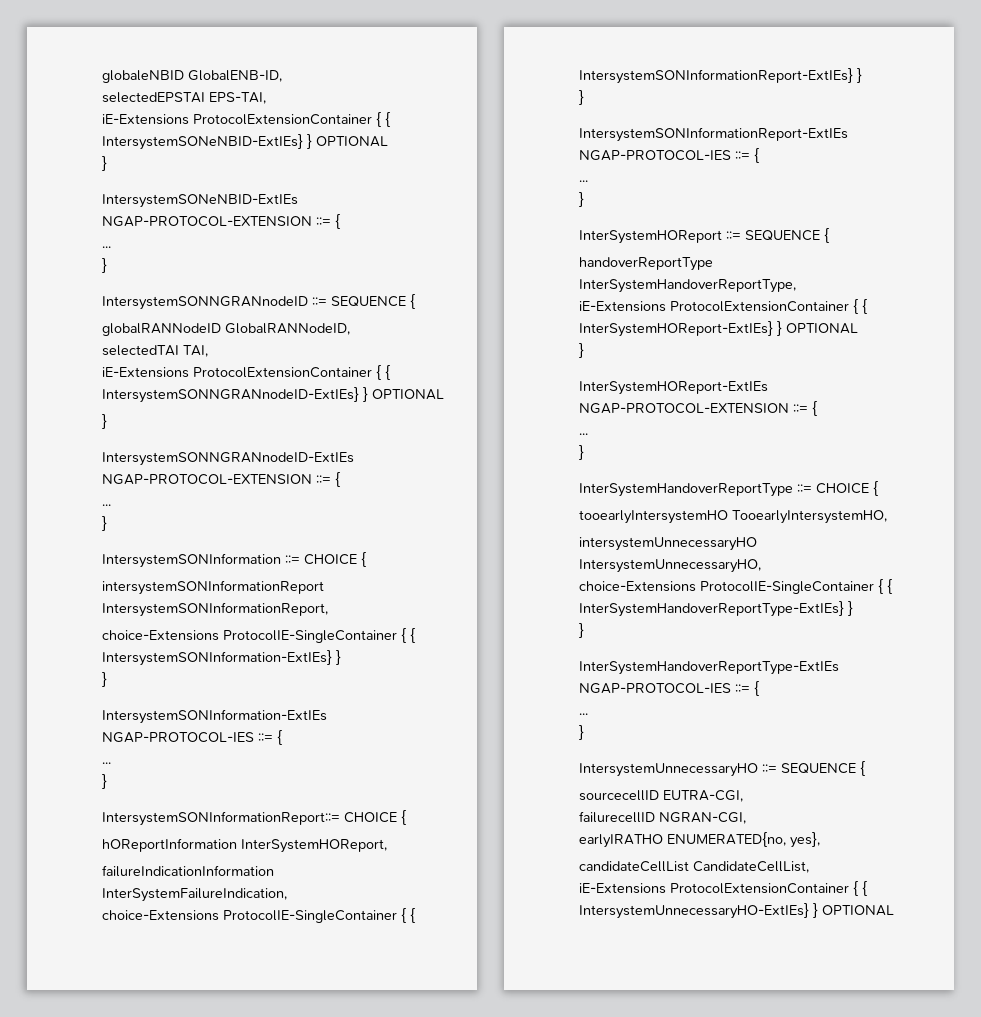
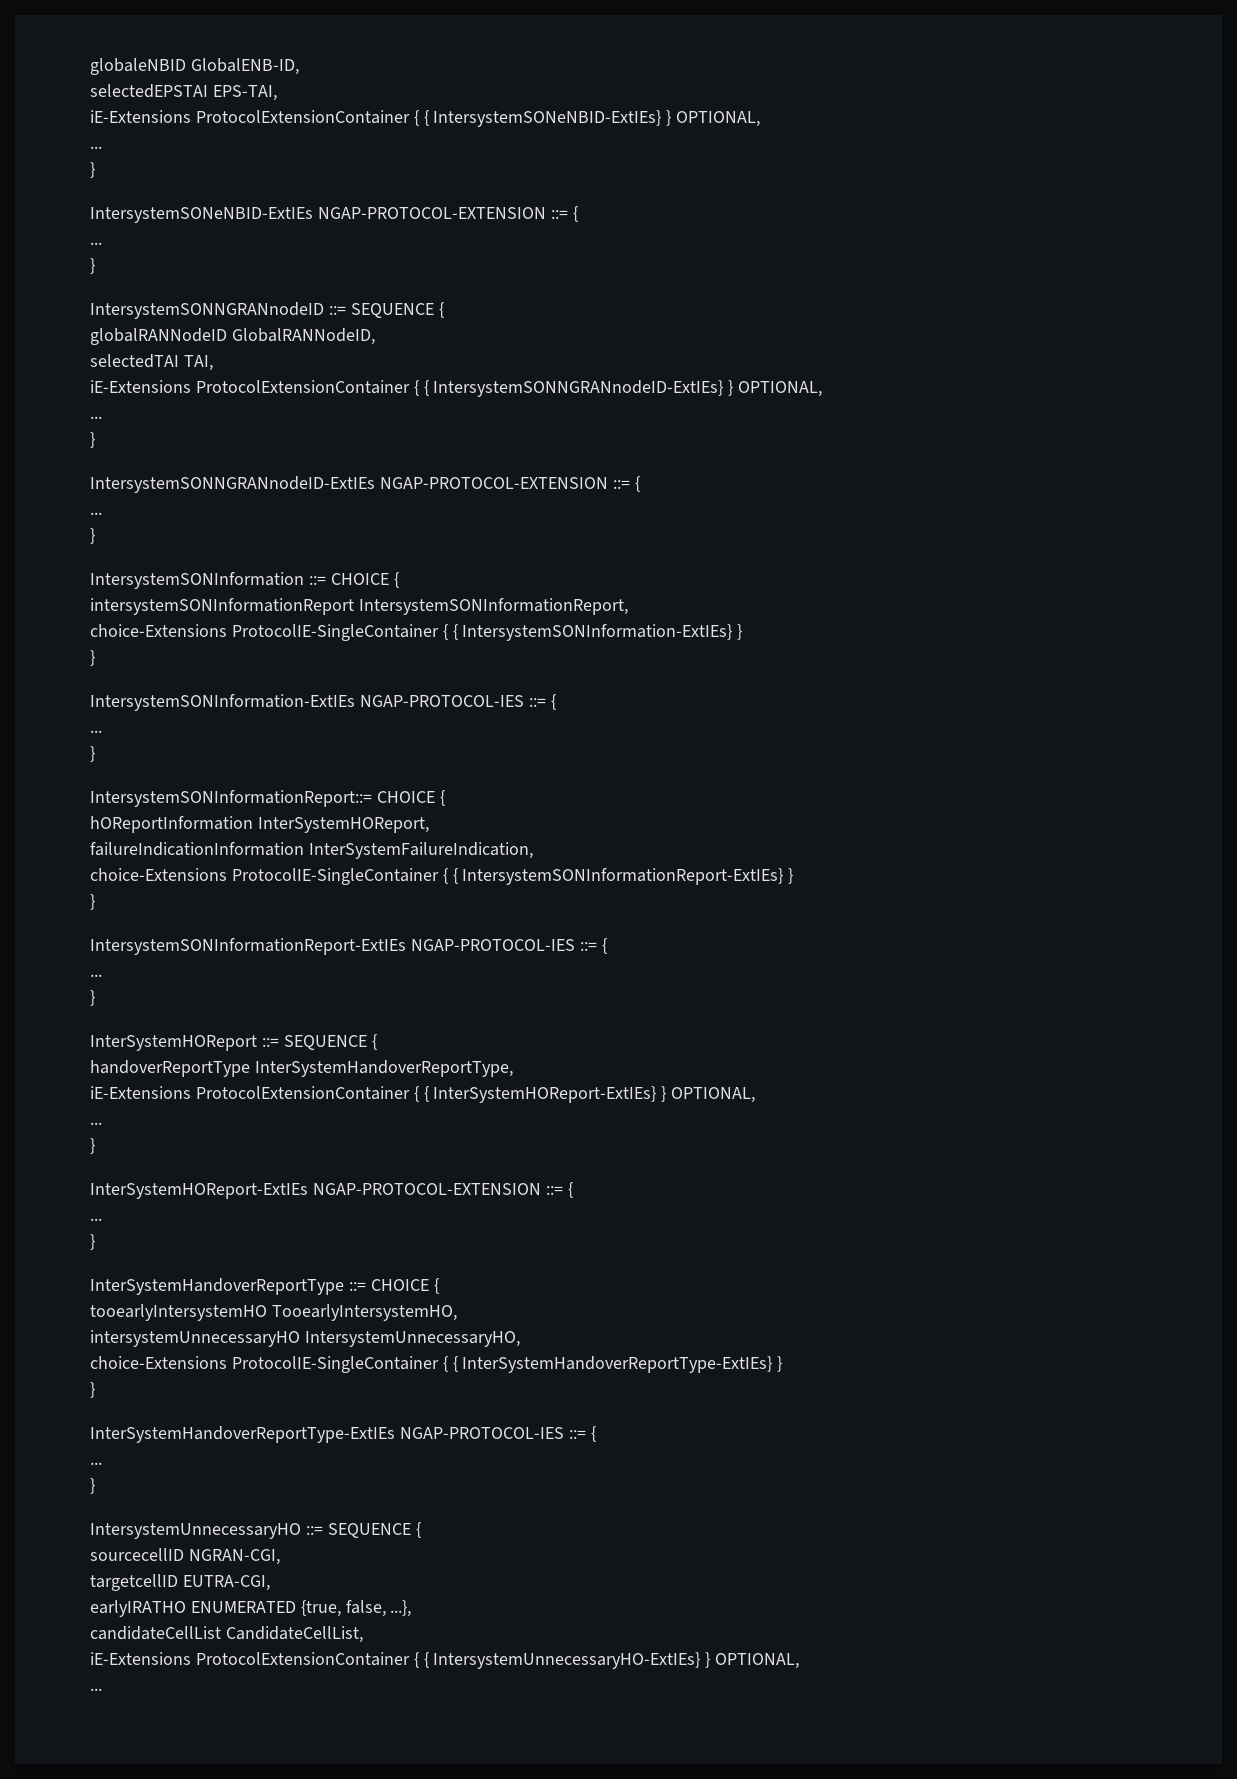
[316,136,388,147] OPTIONAL -> [676,111,761,127] [90,146,102,149] OPTIONAL, // ...
[372,389,444,400] OPTIONAL -> [738,381,823,397] [90,416,102,419] OPTIONAL, // ...
[786,323,858,334] OPTIONAL -> [671,1087,756,1103] [90,1122,102,1125] OPTIONAL, // ...
(659, 795) none -> [188,1549,280,1565] [90,1574,178,1591] NGRAN-CGI, // targetcellID
[579,811,746,824] // failurecellID NGRAN-CGI, -> (270, 1583) none
[667,832,820,848] ENUMERATED{no, yes}, -> [190,1600,412,1617] ENUMERATED {true, false, ...},
[822,905,894,916] OPTIONAL -> [715,1653,800,1669] [90,1688,102,1691] OPTIONAL, // ...

